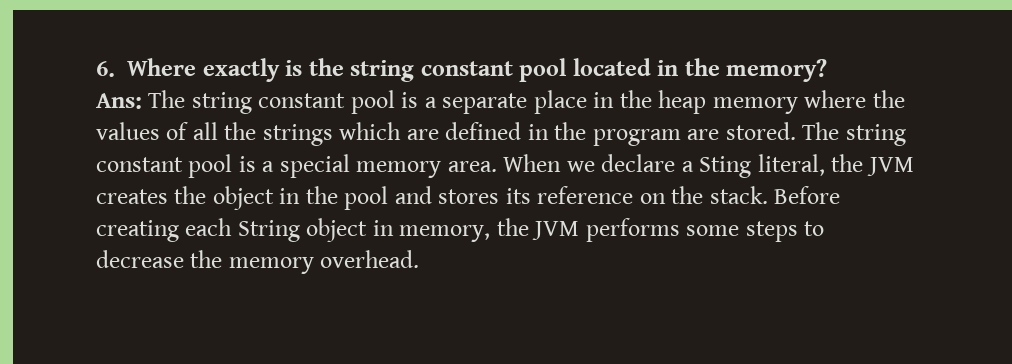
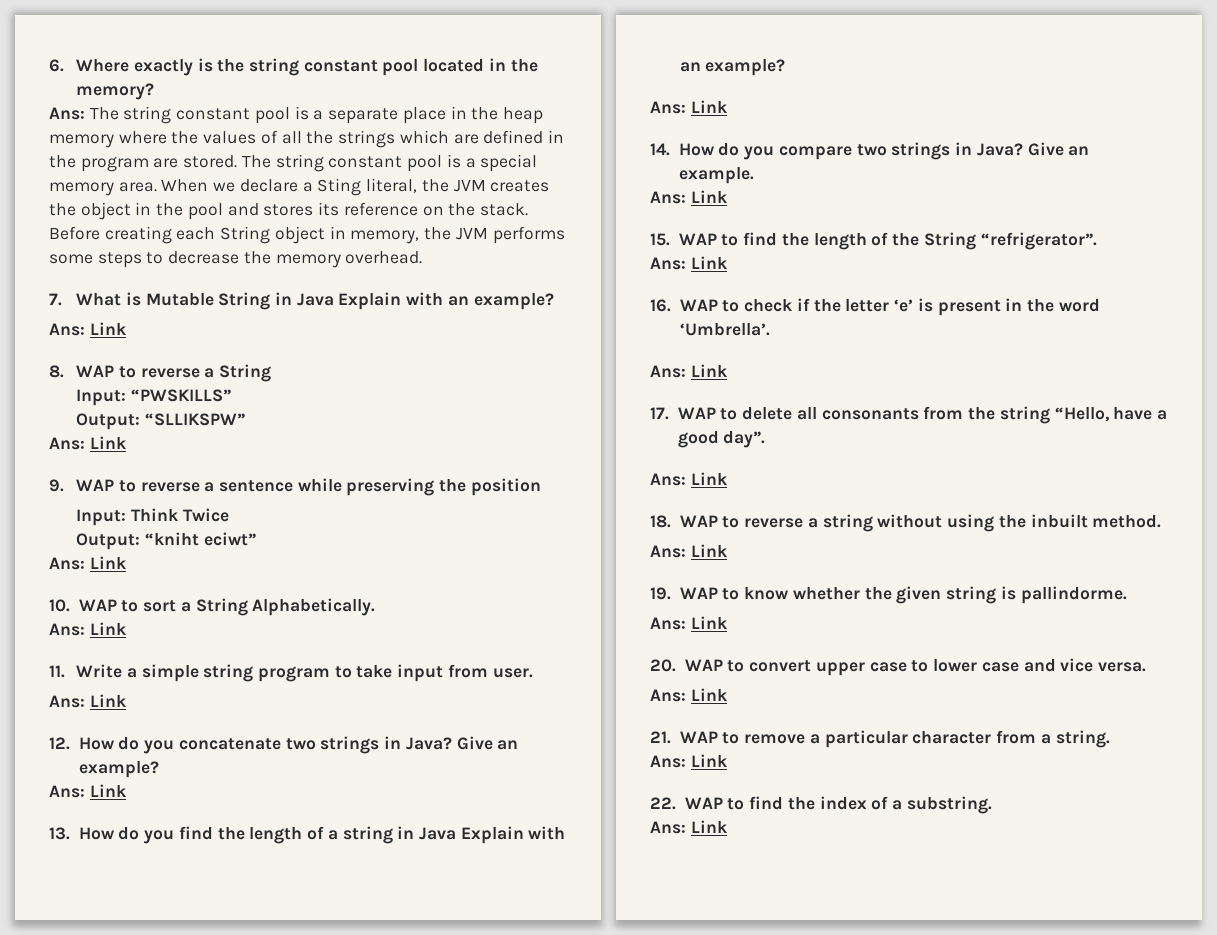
(420, 259) none -> [49,292,554,310] [49,322,127,336] [49,364,271,382] [76,389,231,406] [76,413,245,430] [49,436,127,450] [49,478,541,496] [76,508,229,526] [76,532,256,550] [49,556,127,570] [49,598,376,616] [49,622,127,636] [49,664,533,682] [49,694,127,708] [49,736,519,754] [78,761,159,778] [49,784,127,798] [49,826,566,844] [679,59,786,76] [650,100,728,114] [650,142,1090,160] [678,167,754,184] [650,190,728,204] [650,232,1097,250] [650,256,728,270] [650,298,1100,316] [679,323,770,336] [650,364,728,378] [650,406,1167,424] [677,431,766,448] [650,472,728,486] [650,514,1162,532] [650,544,728,558] [650,586,1127,604] [650,616,728,630] [650,658,1146,676] [650,688,728,702] [650,730,1110,748] [650,754,728,768] [650,796,992,814] [650,820,728,834] // 7. What is Mutable String in Java Explain with an example? // Ans: Link // 8. WAP to reverse a String // Input: “PWSKILLS” // Output: “SLLIKSPW” // Ans: Link // 9. WAP to reverse a sentence while preserving the position // Input: Think Twice // Output: “kniht eciwt” // Ans: Link // 10. WAP to sort a String Alphabetically. // Ans: Link // 11. Write a simple string program to take input from user. // Ans: Link // 12. How do you concatenate two strings in Java? Give an example? // Ans: Link // 13. How do you find the length of a string in Java Explain with an example? // Ans: Link // 14. How do you compare two strings in Java? Give an example. // Ans: Link // 15. WAP to find the length of the String “refrigerator”. // Ans: Link // 16. WAP to check if the letter ‘e’ is present in the word ‘Umbrella’. // Ans: Link // 17. WAP to delete all consonants from the string “Hello, have a good day”. // Ans: Link // 18. WAP to reverse a string without using the inbuilt method. // Ans: Link // 19. WAP to know whether the given string is pallindorme. // Ans: Link // 20. WAP to convert upper case to lower case and vice versa. // Ans: Link // 21. WAP to remove a particular character from a string. // Ans: Link // 22. WAP to find the index of a substring. // Ans: Link

